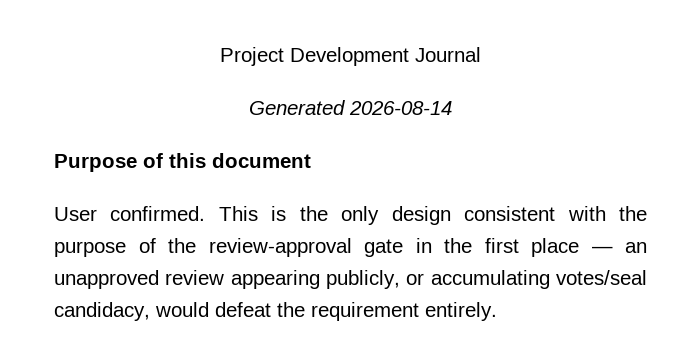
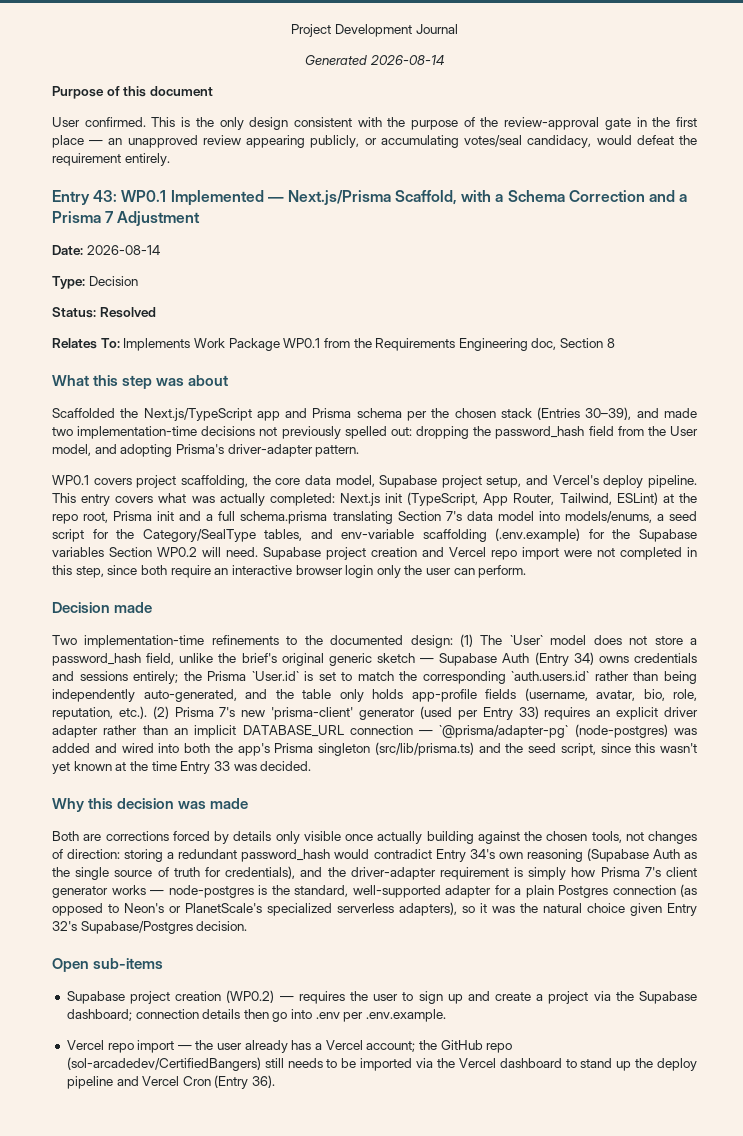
(497, 311) none -> [52,190,688,206] [52,211,201,226] [52,245,160,255] [52,276,138,289] [52,307,156,318] [52,338,615,351] [52,375,229,389] [52,407,698,421] [52,426,698,439] [52,444,360,457] [52,475,697,488] [52,492,697,506] [52,511,697,524] [52,528,697,542] [52,547,697,560] [52,565,527,578] [52,602,153,613] [52,634,698,648] [52,652,697,666] [52,671,697,684] [52,688,697,702] [52,706,699,720] [52,724,697,738] [52,742,697,756] [52,761,312,774] [52,798,249,812] [52,831,697,844] [52,848,697,862] [52,866,697,880] [52,884,697,898] [52,902,697,916] [52,921,248,934] [52,958,164,972] [66,990,697,1004] [66,1009,447,1022] [66,1040,513,1053] [66,1057,697,1071] [66,1075,276,1089] // Entry 43: WP0.1 Implemented — Next.js/Prisma Scaffold, with a Schema Correction and a Prisma 7 Adjustment // Date: 2026-08-14 // Type: Decision // Status: Resolved // Relates To: Implements Work Package WP0.1 from the Requirements Engineering doc, Section 8 // What this step was about // Scaffolded the Next.js/TypeScript app and Prisma schema per the chosen stack (Entries 30–39), and made two implementation-time decisions not previously spelled out: dropping the password_hash field from the User model, and adopting Prisma's driver-adapter pattern. // WP0.1 covers project scaffolding, the core data model, Supabase project setup, and Vercel's deploy pipeline. This entry covers what was actually completed: Next.js init (TypeScript, App Router, Tailwind, ESLint) at the repo root, Prisma init and a full schema.prisma translating Section 7's data model into models/enums, a seed script for the Category/SealType tables, and env-variable scaffolding (.env.example) for the Supabase variables Section WP0.2 will need. Supabase project creation and Vercel repo import were not completed in this step, since both require an interactive browser login only the user can perform. // Decision made // Two implementation-time refinements to the documented design: (1) The `User` model does not store a password_hash field, unlike the brief's original generic sketch — Supabase Auth (Entry 34) owns credentials and sessions entirely; the Prisma `User.id` is set to match the corresponding `auth.users.id` rather than being independently auto-generated, and the table only holds app-profile fields (username, avatar, bio, role, reputation, etc.). (2) Prisma 7's new 'prisma-client' generator (used per Entry 33) requires an explicit driver adapter rather than an implicit DATABASE_URL connection — `@prisma/adapter-pg` (node-postgres) was added and wired into both the app's Prisma singleton (src/lib/prisma.ts) and the seed script, since this wasn't yet known at the time Entry 33 was decided. // Why this decision was made // Both are corrections forced by details only visible once actually building against the chosen tools, not changes of direction: storing a redundant password_hash would contradict Entry 34's own reasoning (Supabase Auth as the single source of truth for credentials), and the driver-adapter requirement is simply how Prisma 7's client generator works — node-postgres is the standard, well-supported adapter for a plain Postgres connection (as opposed to Neon's or PlanetScale's specialized serverless adapters), so it was the natural choice given Entry 32's Supabase/Postgres decision. // Open sub-items // Supabase project creation (WP0.2) — requires the user to sign up and create a project via the Supabase dashboard; connection details then go into .env per .env.example. // Vercel repo import — the user already has a Vercel account; the GitHub repo (sol-arcadedev/CertifiedBangers) still needs to be imported via the Vercel dashboard to stand up the deploy pipeline and Vercel Cron (Entry 36).

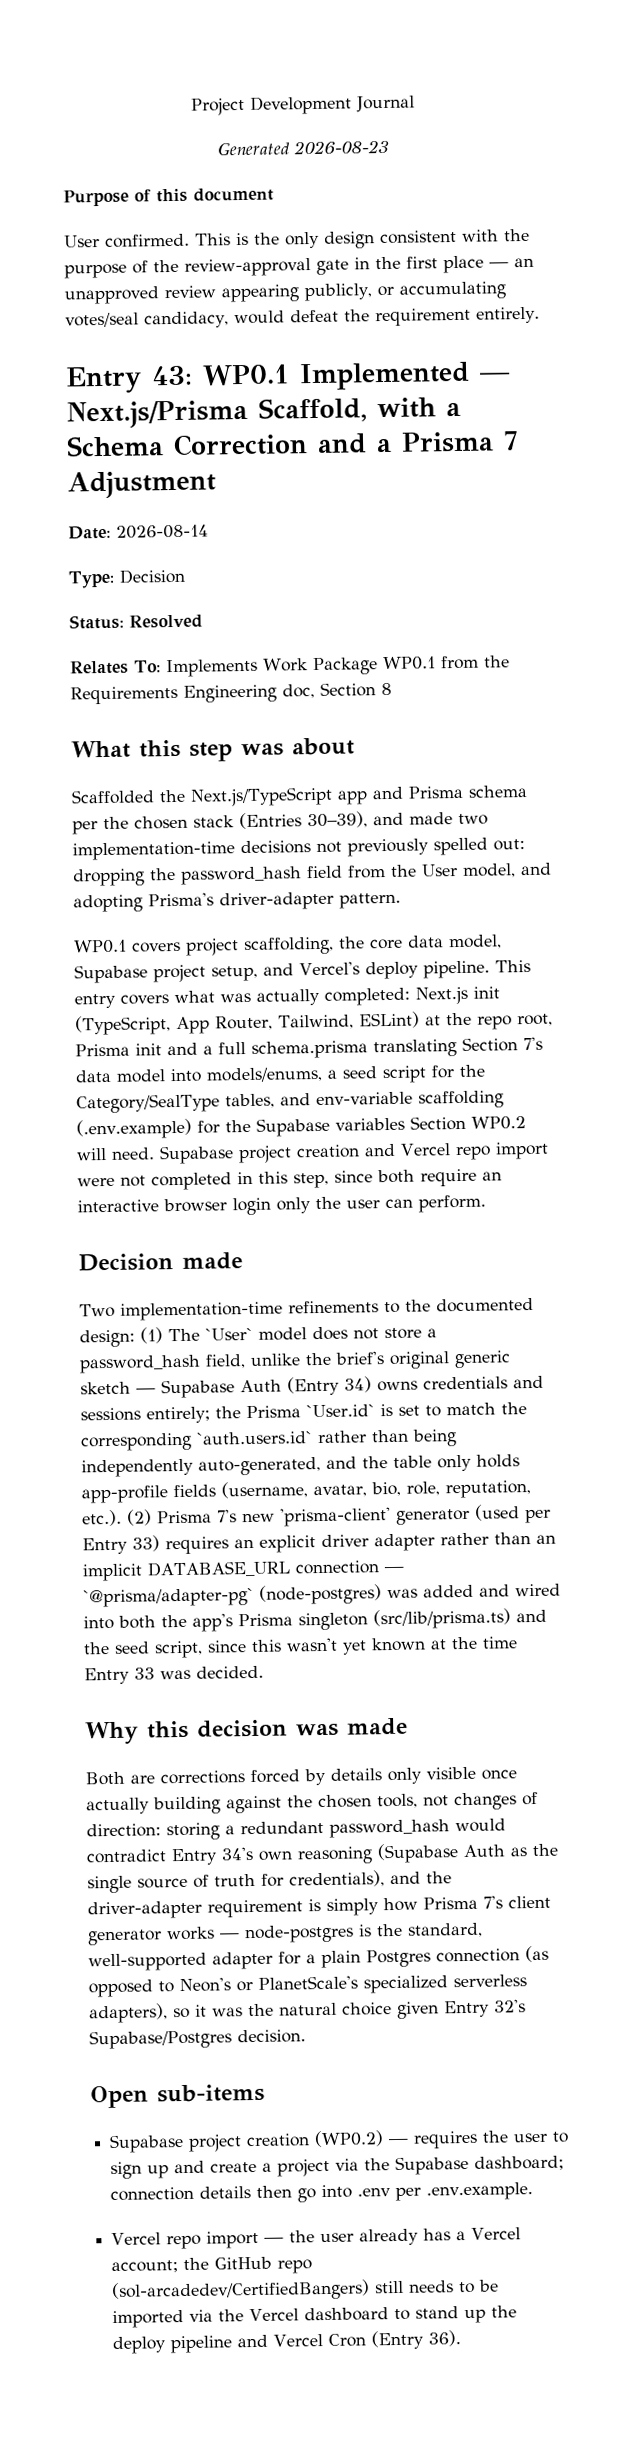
[369,55,444,65] 2026-08-14 -> [293,139,389,155] 2026-08-23

